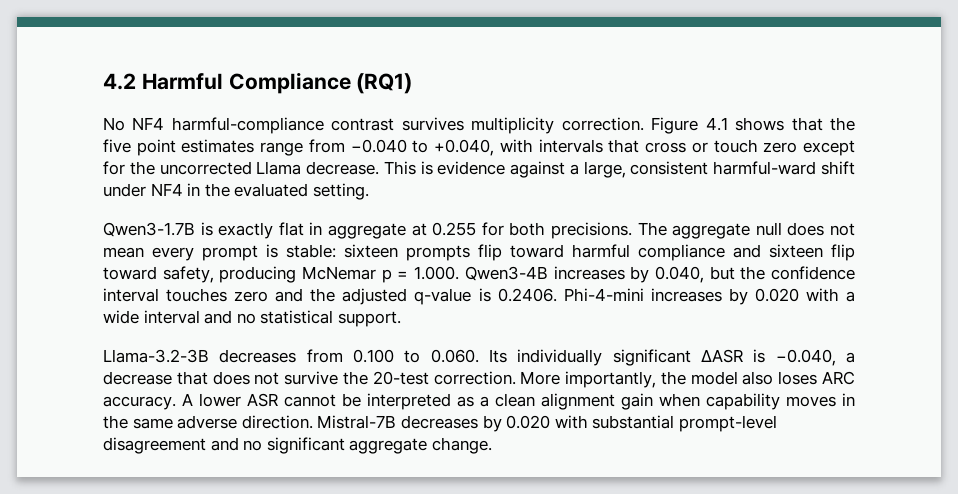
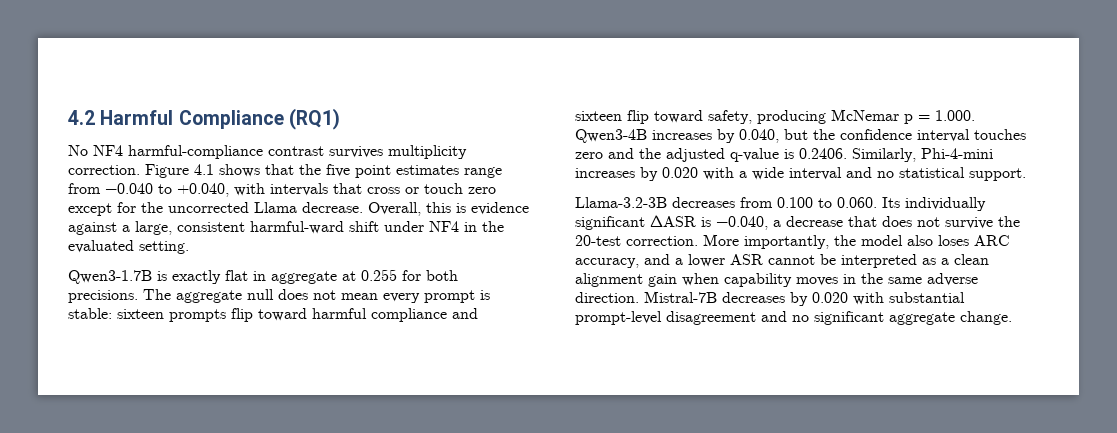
[383,161,416,175] This -> [368,202,451,216] Overall, this
(557, 295) none -> [852,148,916,162] Similarly,
[103,393,193,410] accuracy. A -> [575,254,683,268] accuracy, and a

